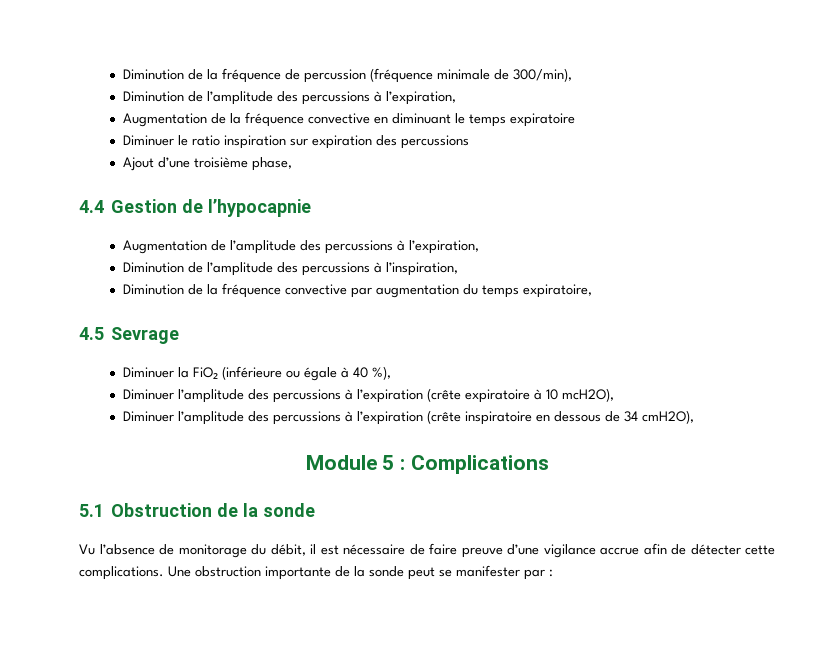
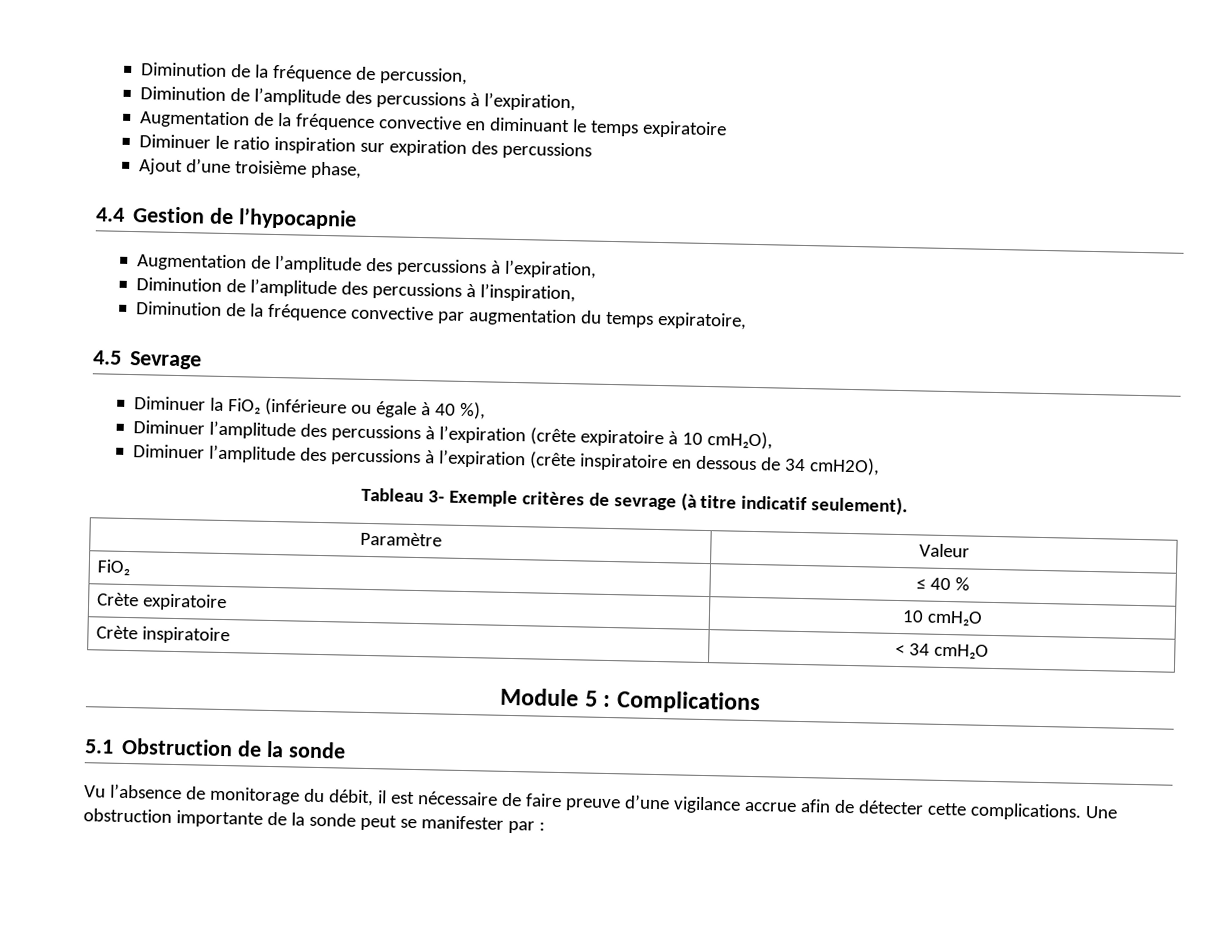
[303,68,572,83] percussion (fréquence minimale de 300/min), -> [378,67,468,85] percussion,
[561,388,614,402] mcH2O), -> [706,431,773,450] cmH₂O),
(694, 417) none -> [360,487,909,516] [359,531,442,547] [918,543,970,558] [96,559,130,577] [916,577,970,591] [96,592,227,612] [902,610,983,627] [95,625,230,645] [895,643,989,660] // Tableau 3- Exemple critères de sevrage (à titre indicatif seulement). // Paramètre | Valeur // FiO₂ | ≤ 40 % // Crète expiratoire | 10 cmH₂O // Crète inspiratoire | < 34 cmH₂O

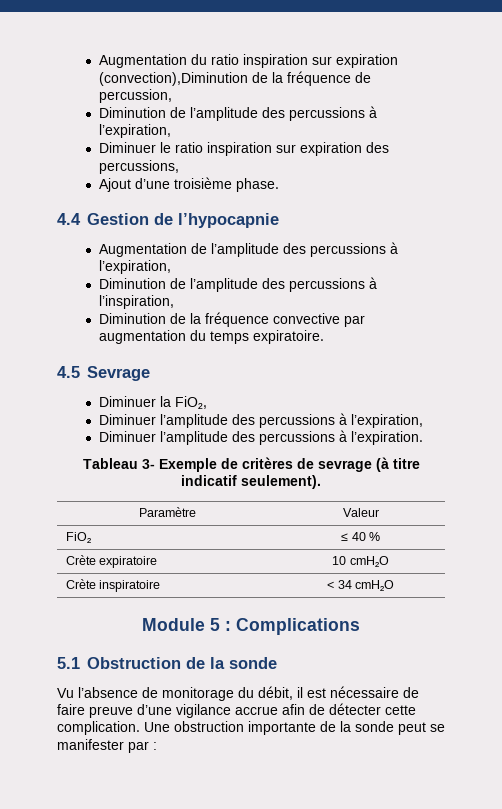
[140,62,227,77] Diminution -> [98,54,398,68] [98,72,248,86] Augmentation du ratio inspiration sur expiration (convection),Diminution
[138,110,727,139] // Augmentation de la fréquence convective en diminuant le temps expiratoire -> (171, 131) none
[501,141,592,160] percussions -> [98,160,179,174] percussions,
[309,161,362,179] phase, -> [235,178,279,192] phase.
[656,311,747,330] expiratoire, -> [252,330,324,344] expiratoire.
[227,397,486,420] [132,420,773,450] [132,444,880,476] FiO₂ (inférieure ou égale à 40 %), // Diminuer l’amplitude des percussions à l’expiration (crête expiratoire à 10 cmH₂O), // Diminuer l’amplitude des percussions à l’expiration (crête inspiratoire en dessous de 34 cmH2O), -> [174,396,207,409] [98,413,423,428] [98,430,423,445] FiO₂, // Diminuer l’amplitude des percussions à l’expiration, // Diminuer l’amplitude des percussions à l’expiration.
(518, 498) none -> [220,458,238,469] de
[969,802,1082,821] complications. -> [57,721,140,735] complication.

